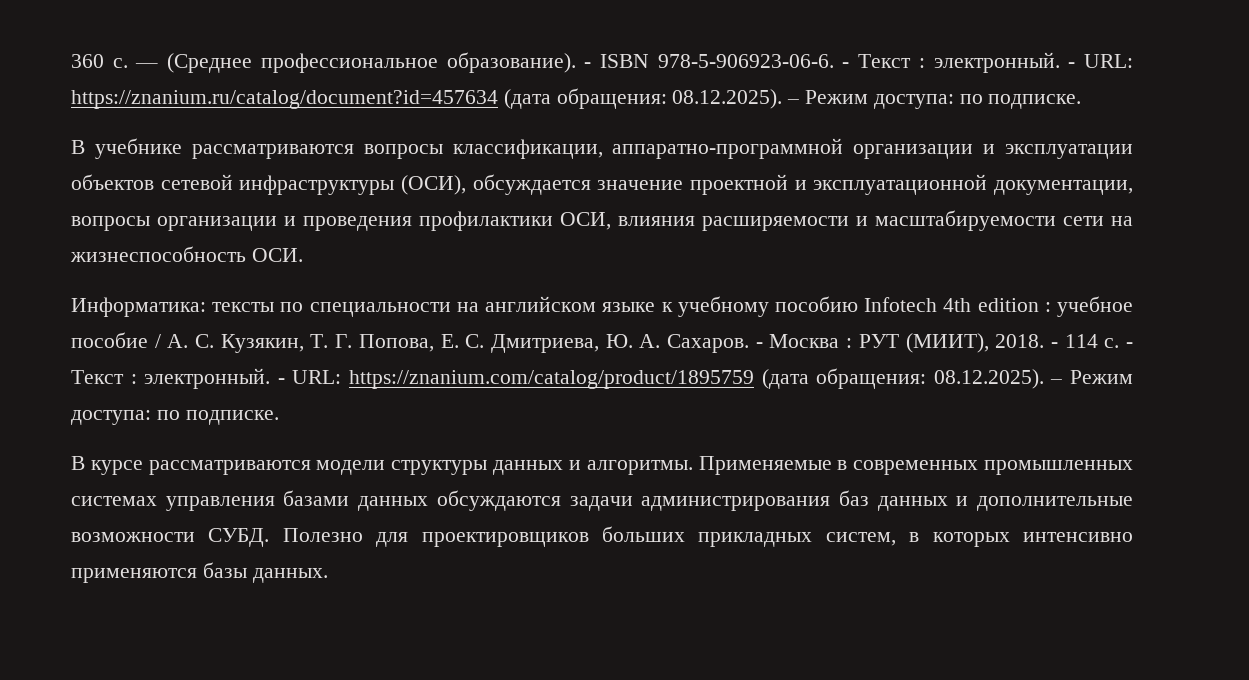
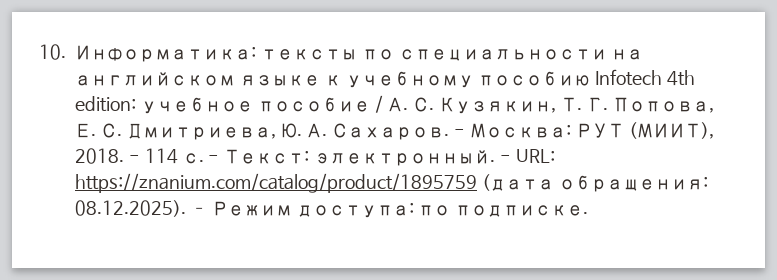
[71,52,1133,73] [71,88,1082,109] [71,138,1133,159] [71,174,1133,195] [71,210,1133,231] [70,246,303,262] 360 с. — (Среднее профессиональное образование). - ISBN 978-5-906923-06-6. - Текст : электронный. - URL: https://znanium.ru/catalog/document?id=457634 (дата обращения: 08.12.2025). – Режим доступа: по подписке. // В учебнике рассматриваются вопросы классификации, аппаратно-программной организации и эксплуатации объектов сетевой инфраструктуры (ОСИ), обсуждается значение проектной и эксплуатационной документации, вопросы организации и проведения профилактики ОСИ, влияния расширяемости и масштабируемости сети на жизнеспособность ОСИ. // -> [39,44,66,60] 10.
[977,298,1051,312] edition : -> [75,96,136,112] edition:
[769,334,853,348] Москва : -> [470,123,572,138] Москва:
[71,370,137,384] Текст : -> [224,149,310,164] Текст:
[71,456,1134,475] [71,490,1134,511] [71,526,1133,547] [71,562,328,583] // В курсе рассматриваются модели структуры данных и алгоритмы. Применяемые в современных промышленных системах управления базами данных обсуждаются задачи администрирования баз данных и дополнительные возможности СУБД. Полезно для проектировщиков больших прикладных систем, в которых интенсивно применяются базы данных. -> (589, 211) none

